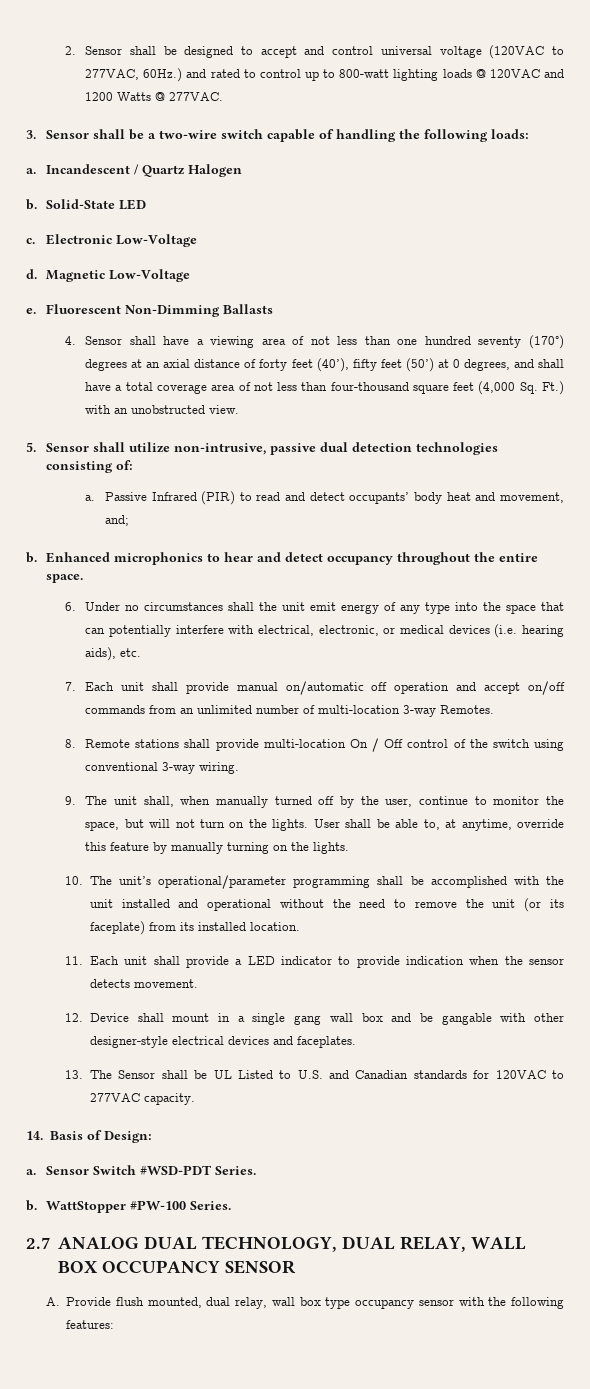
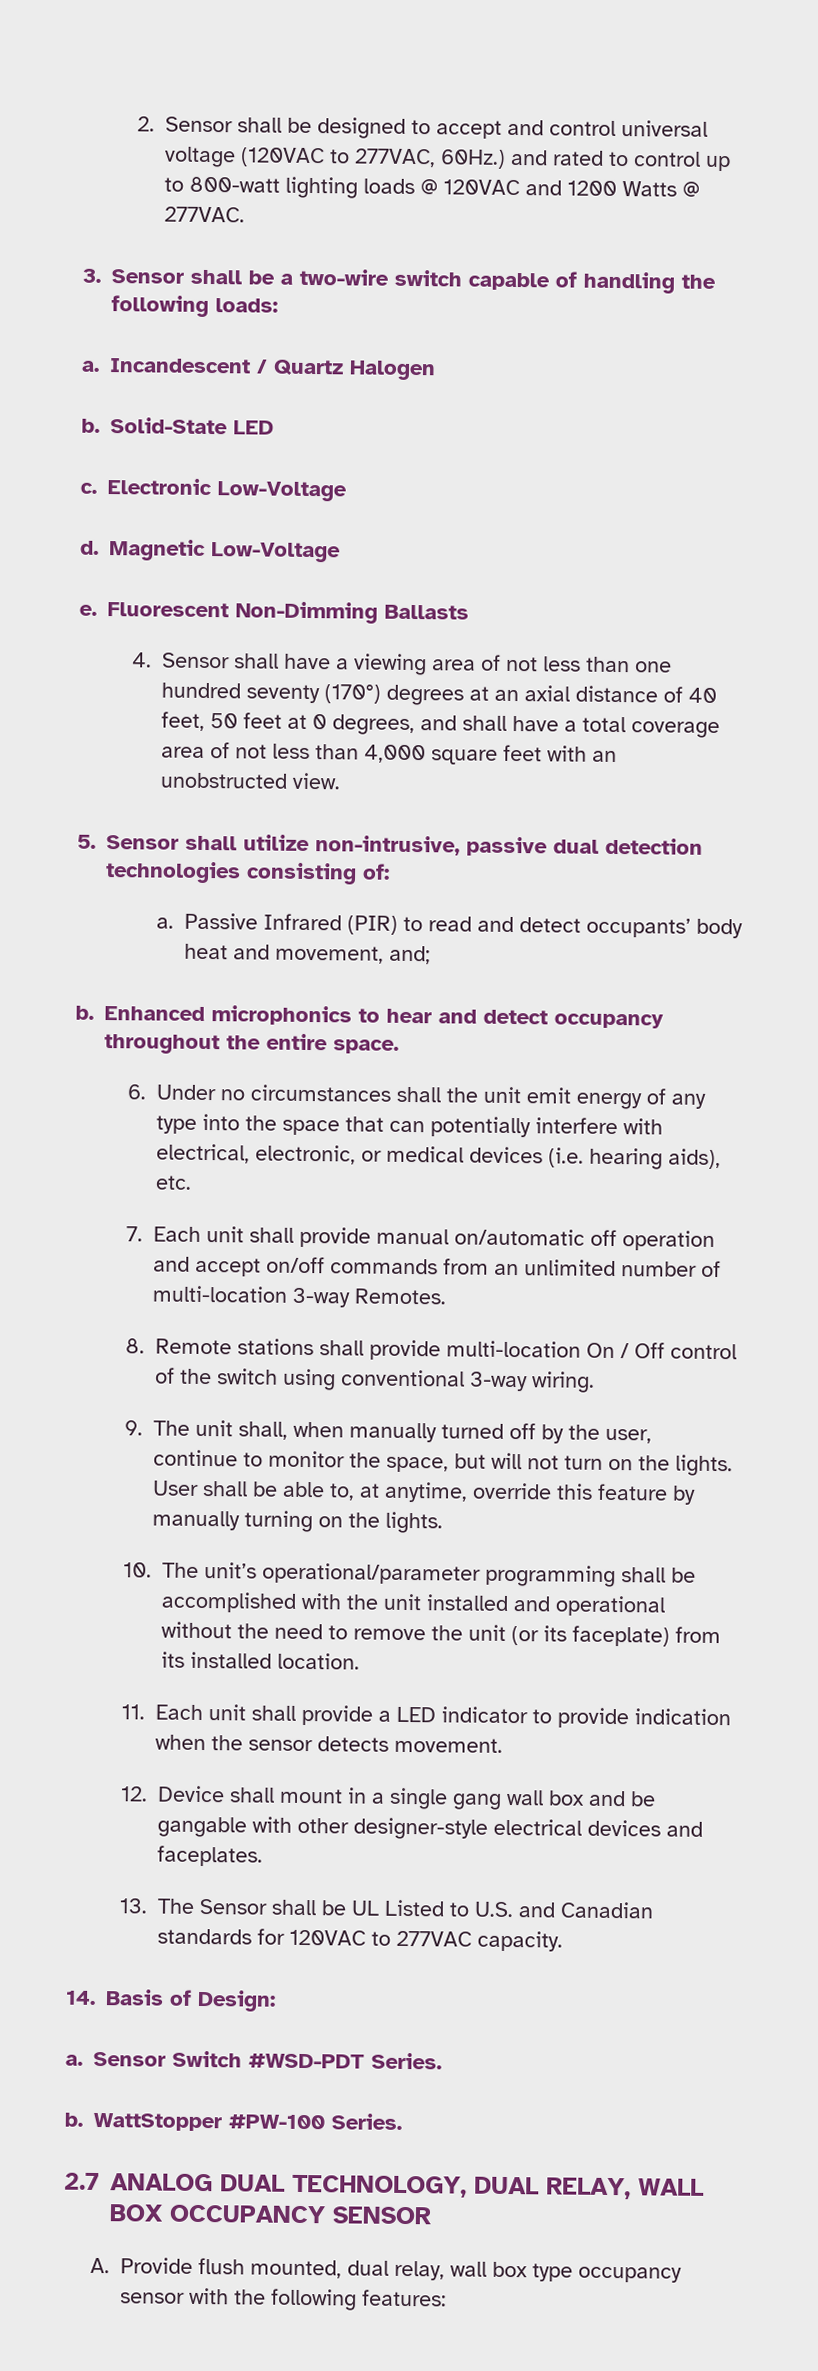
[259,358,434,372] forty feet (40’), fifty feet (50’) -> [688,687,718,703] [161,711,283,731] 40 feet, 50 feet
[330,382,409,391] four-thousand -> [364,744,427,764] 4,000
[478,381,564,395] (4,000 Sq. Ft.) -> (543, 753) none

